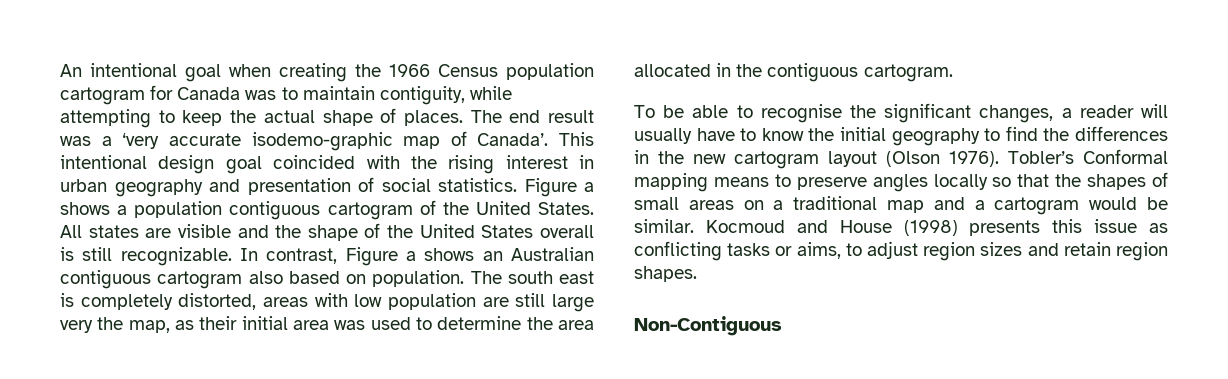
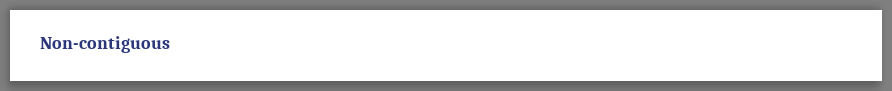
[60,63,594,82] [60,85,512,105] [60,108,594,128] [60,131,594,151] [60,155,594,174] [60,177,594,197] [60,200,594,220] [60,223,594,241] [60,247,594,266] [60,270,594,289] [60,293,595,312] [60,316,594,333] [634,63,953,82] [634,103,1168,123] [634,126,1168,146] [634,149,1168,169] [634,172,1168,192] [634,196,1168,215] [634,219,1168,236] [634,241,1168,261] [634,266,697,282] [634,316,782,336] An intentional goal when creating the 1966 Census population cartogram for Canada was to maintain contiguity, while attempting to keep the actual shape of places. The end result was a ‘very accurate isodemo-graphic map of Canada’. This intentional design goal coincided with the rising interest in urban geography and presentation of social statistics. Figure a shows a population contiguous cartogram of the United States. All states are visible and the shape of the United States overall is still recognizable. In contrast, Figure a shows an Australian contiguous cartogram also based on population. The south east is completely distorted, areas with low population are still large very the map, as their initial area was used to determine the area allocated in the contiguous cartogram. // To be able to recognise the significant changes, a reader will usually have to know the initial geography to find the differences in the new cartogram layout (Olson 1976). Tobler’s Conformal mapping means to preserve angles locally so that the shapes of small areas on a traditional map and a cartogram would be similar. Kocmoud and House (1998) presents this issue as conflicting tasks or aims, to adjust region sizes and retain region shapes. // Non-Contiguous -> [40,36,170,53] Non-contiguous

